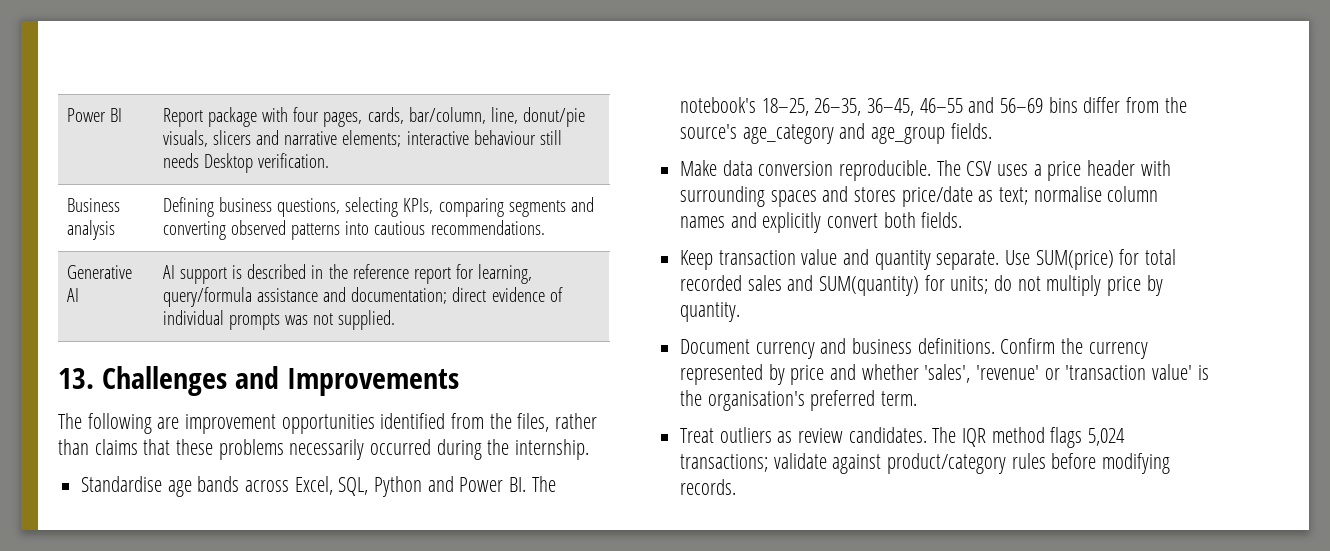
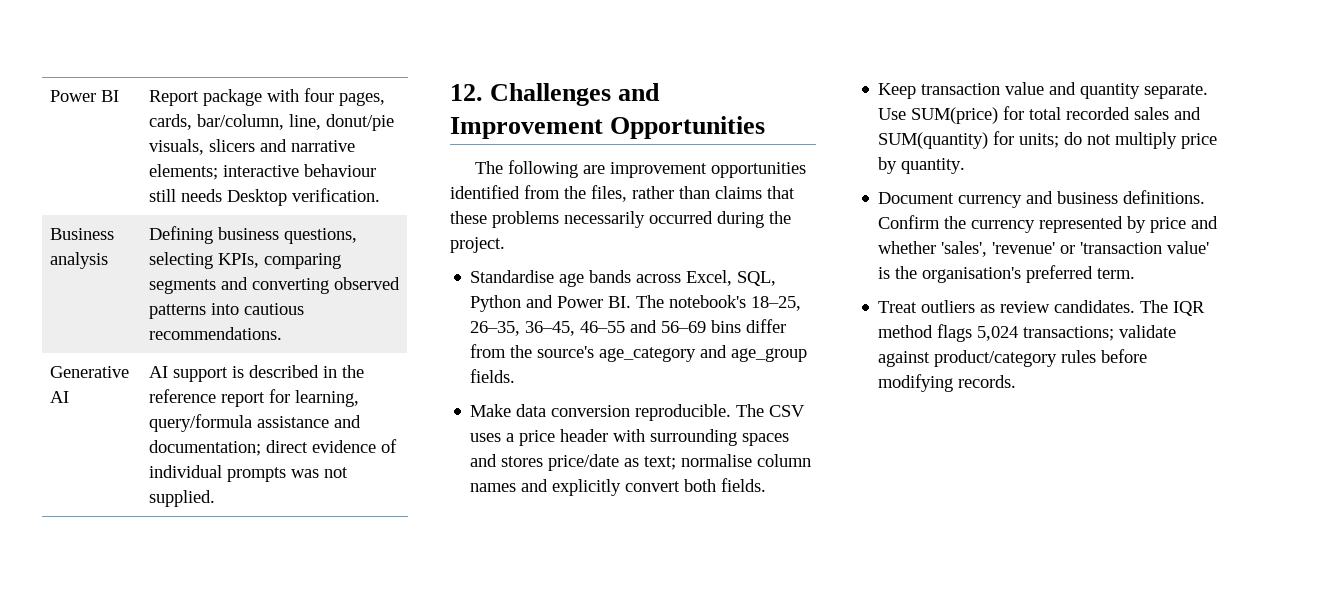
[58,368,94,389] 13. -> [450,84,483,101] 12.
[286,368,459,396] Improvements -> [450,116,766,139] Improvement Opportunities
[515,439,590,460] internship. -> [450,237,505,253] project.

